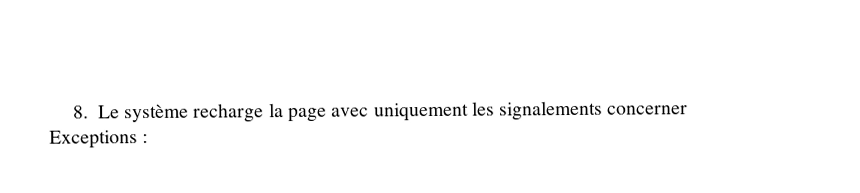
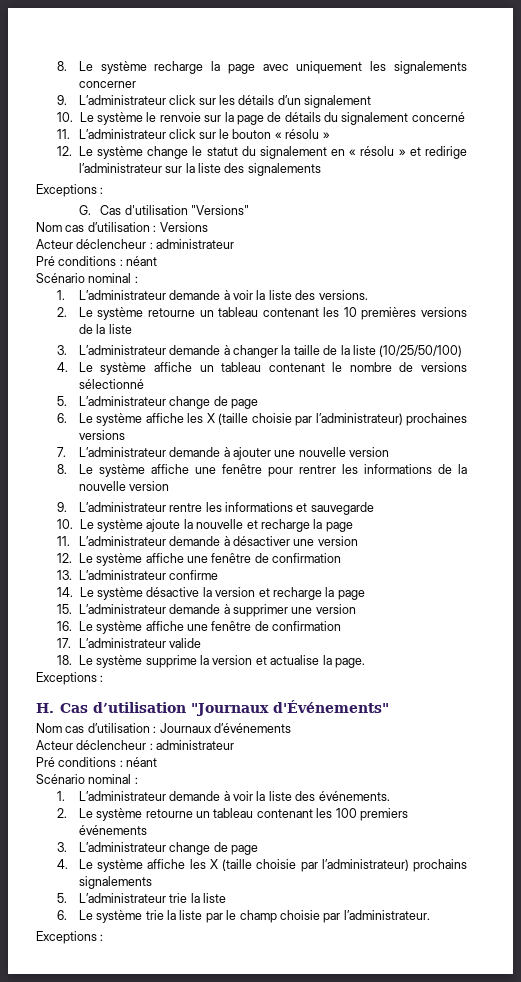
(689, 110) none -> [57,95,372,108] [57,112,465,125] [57,129,330,139] [57,146,468,159] [78,163,321,176] [36,184,104,197] [78,205,250,215] [36,222,208,232] [36,239,235,249] [36,256,158,266] [36,273,138,283] [57,290,368,300] [57,307,468,320] [78,324,132,334] [57,345,463,358] [57,362,468,375] [78,379,144,389] [57,396,258,409] [57,413,467,426] [78,430,125,440] [57,447,390,460] [57,464,467,477] [78,481,170,491] [57,502,374,515] [57,519,353,532] [57,536,358,546] [57,553,342,566] [57,570,219,580] [57,587,365,600] [57,604,356,617] [57,621,342,634] [57,638,202,648] [57,655,365,668] [36,672,104,685] [36,700,390,716] [36,723,291,733] [36,740,235,750] [36,757,158,767] [36,774,138,784] [57,791,390,801] [57,808,408,821] [78,825,147,835] [57,842,258,855] [57,859,468,872] [78,876,152,889] [57,893,226,903] [57,910,430,923] // 9. L’administrateur click sur les détails d’un signalement // 10. Le système le renvoie sur la page de détails du signalement concerné // 11. L’administrateur click sur le bouton « résolu » // 12. Le système change le statut du signalement en « résolu » et redirige l’administrateur sur la liste des signalements // Exceptions : // G. Cas d'utilisation "Versions" // Nom cas d’utilisation : Versions // Acteur déclencheur : administrateur // Pré conditions : néant // Scénario nominal : // 1. L’administrateur demande à voir la liste des versions. // 2. Le système retourne un tableau contenant les 10 premières versions de la liste // 3. L’administrateur demande à changer la taille de la liste (10/25/50/100) // 4. Le système affiche un tableau contenant le nombre de versions sélectionné // 5. L’administrateur change de page // 6. Le système affiche les X (taille choisie par l’administrateur) prochaines versions // 7. L’administrateur demande à ajouter une nouvelle version // 8. Le système affiche une fenêtre pour rentrer les informations de la nouvelle version // 9. L’administrateur rentre les informations et sauvegarde // 10. Le système ajoute la nouvelle et recharge la page // 11. L’administrateur demande à désactiver une version // 12. Le système affiche une fenêtre de confirmation // 13. L’administrateur confirme // 14. Le système désactive la version et recharge la page // 15. L’administrateur demande à supprimer une version // 16. Le système affiche une fenêtre de confirmation // 17. L’administrateur valide // 18. Le système supprime la version et actualise la page. // Exceptions : // H. Cas d’utilisation "Journaux d'Événements" // Nom cas d’utilisation : Journaux d’événements // Acteur déclencheur : administrateur // Pré conditions : néant // Scénario nominal : // 1. L’administrateur demande à voir la liste des événements. // 2. Le système retourne un tableau contenant les 100 premiers événements // 3. L’administrateur change de page // 4. Le système affiche les X (taille choisie par l’administrateur) prochains signalements // 5. L’administrateur trie la liste // 6. Le système trie la liste par le champ choisie par l’administrateur.

